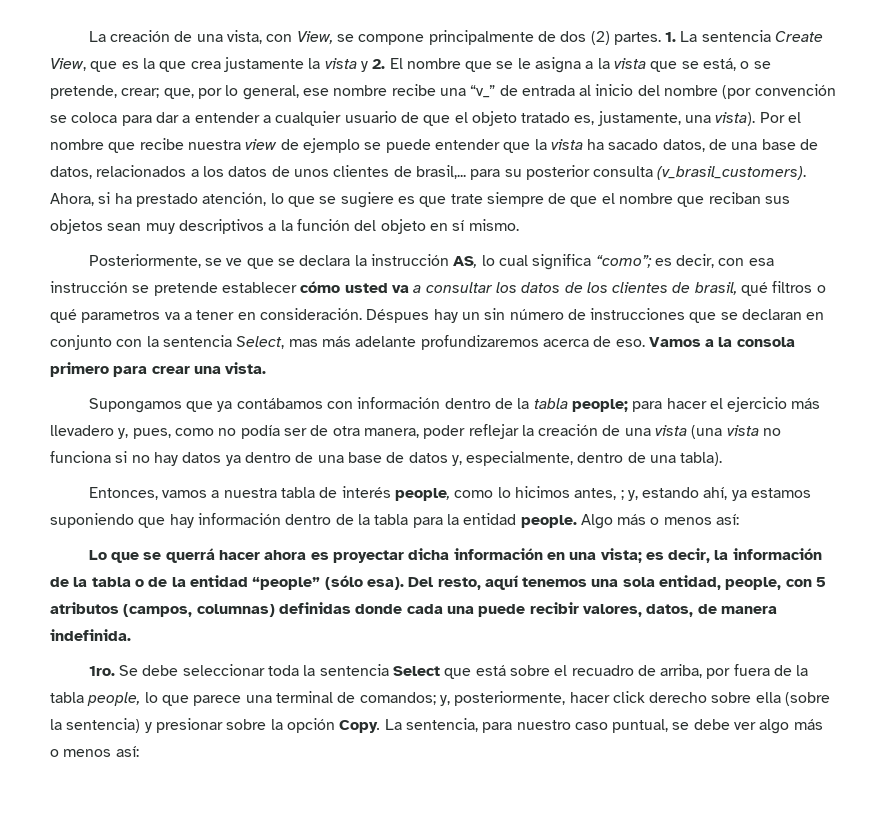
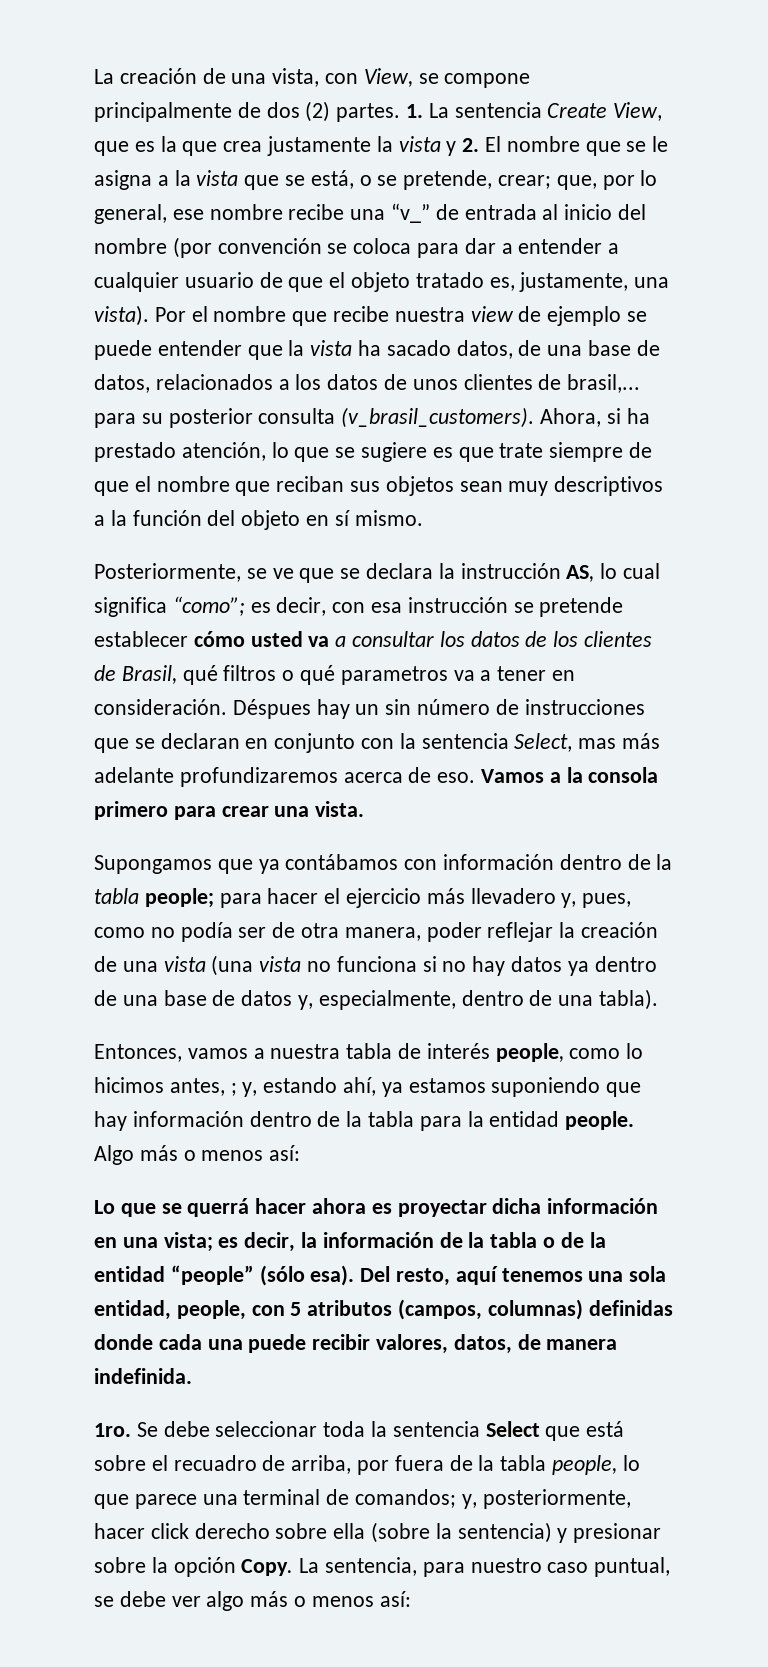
[694,282,737,295] brasil, -> [121,665,177,684] Brasil,

